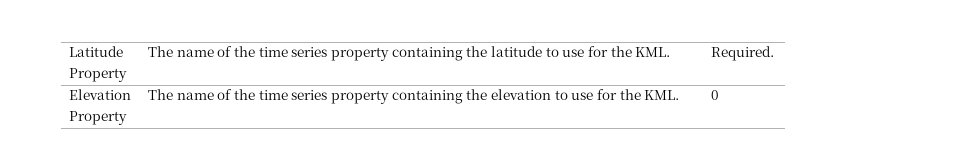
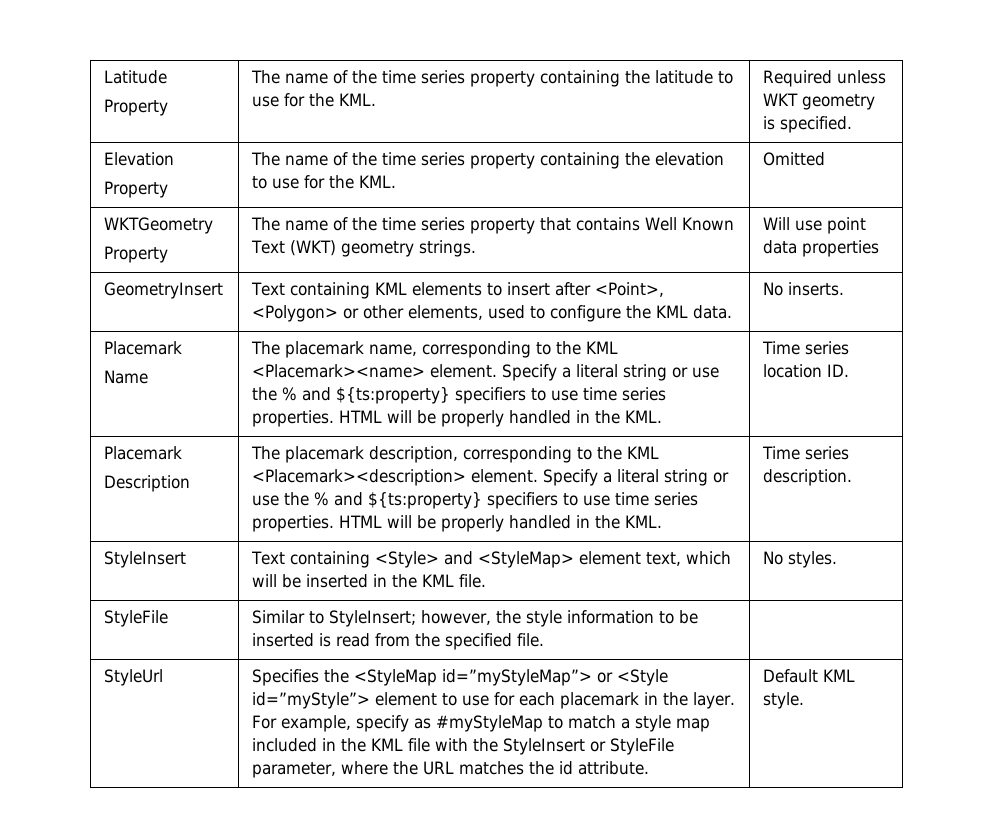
[711,46,775,61] Required. -> [763,70,887,87] [763,93,876,110] [763,116,853,133] Required unless WKT geometry is specified.
[711,90,720,100] 0 -> [763,152,826,166] [104,217,214,234] [104,246,169,263] [251,217,735,234] [251,240,477,257] [763,217,867,234] [763,240,880,257] [104,282,224,299] [251,282,665,299] [252,305,733,322] [763,282,845,296] [104,341,183,355] [104,370,149,384] [251,341,619,358] [252,364,720,381] [252,387,667,404] [252,410,663,427] [762,341,850,355] [763,364,850,378] [104,446,183,460] [104,475,191,492] [251,446,660,463] [252,469,730,486] [252,492,699,509] [252,515,663,532] [762,446,850,460] [763,469,853,486] [104,551,187,568] [251,551,732,568] [252,574,487,588] [763,551,838,568] [104,610,169,627] [252,610,699,627] [252,633,545,650] [104,669,164,686] [252,669,669,686] [252,692,736,709] [252,715,711,732] [252,738,675,755] [252,761,650,778] [763,669,856,683] [763,692,805,709] Omitted // WKTGeometry // Property | The name of the time series property that contains Well Known Text (WKT) geometry strings. | Will use point data properties // GeometryInsert | Text containing KML elements to insert after <Point>, <Polygon> or other elements, used to configure the KML data. | No inserts. // Placemark // Name | The placemark name, corresponding to the KML <Placemark><name> element. Specify a literal string or use the % and ${ts:property} specifiers to use time series properties. HTML will be properly handled in the KML. | Time series location ID. // Placemark // Description | The placemark description, corresponding to the KML <Placemark><description> element. Specify a literal string or use the % and ${ts:property} specifiers to use time series properties. HTML will be properly handled in the KML. | Time series description. // StyleInsert | Text containing <Style> and <StyleMap> element text, which will be inserted in the KML file. | No styles. // StyleFile | Similar to StyleInsert; however, the style information to be inserted is read from the specified file. | // StyleUrl | Specifies the <StyleMap id=”myStyleMap”> or <Style id=”myStyle”> element to use for each placemark in the layer. For example, specify as #myStyleMap to match a style map included in the KML file with the StyleInsert or StyleFile parameter, where the URL matches the id attribute. | Default KML style.

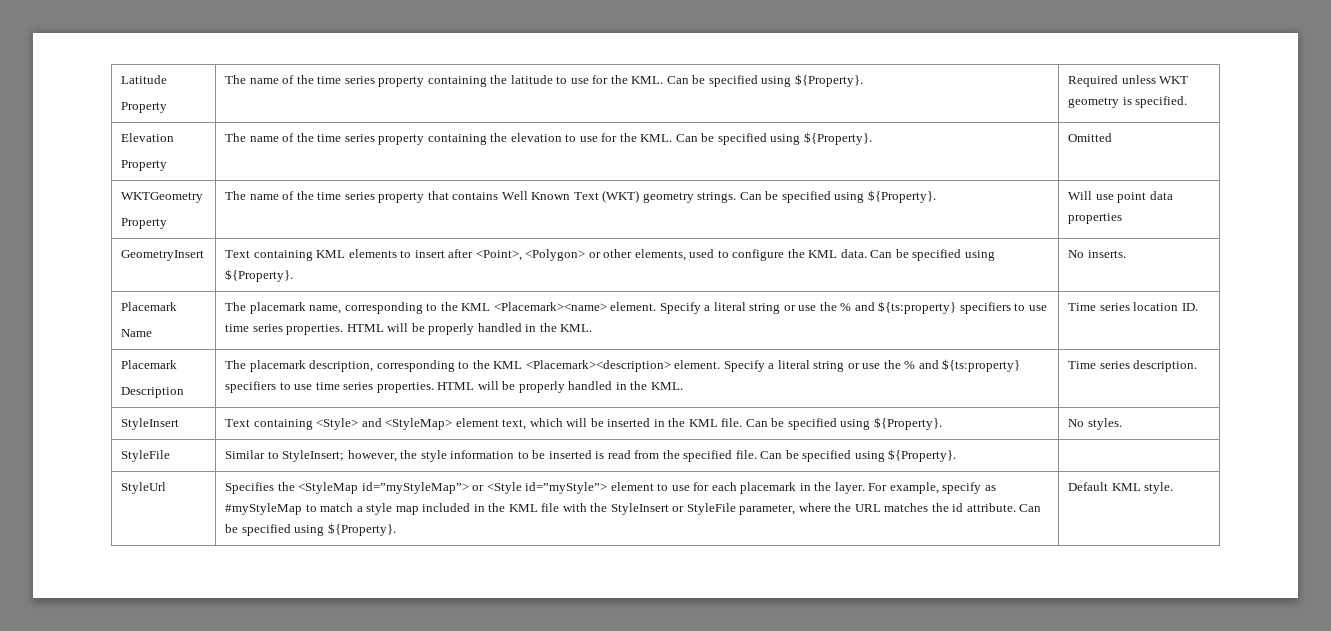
(377, 99) none -> [666,74,863,87] Can be specified using ${Property}.
(397, 181) none -> [675,132,872,145] Can be specified using ${Property}.
(477, 248) none -> [739,190,936,203] Can be specified using ${Property}.
(733, 312) none -> [870,249,995,261] [225,269,294,282] Can be specified using ${Property}.
(487, 581) none -> [745,417,942,430] Can be specified using ${Property}.
(545, 640) none -> [760,449,957,462] Can be specified using ${Property}.
(650, 768) none -> [1019,504,1042,512] [225,523,396,536] Can be specified using ${Property}.

